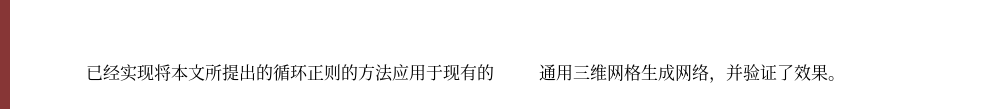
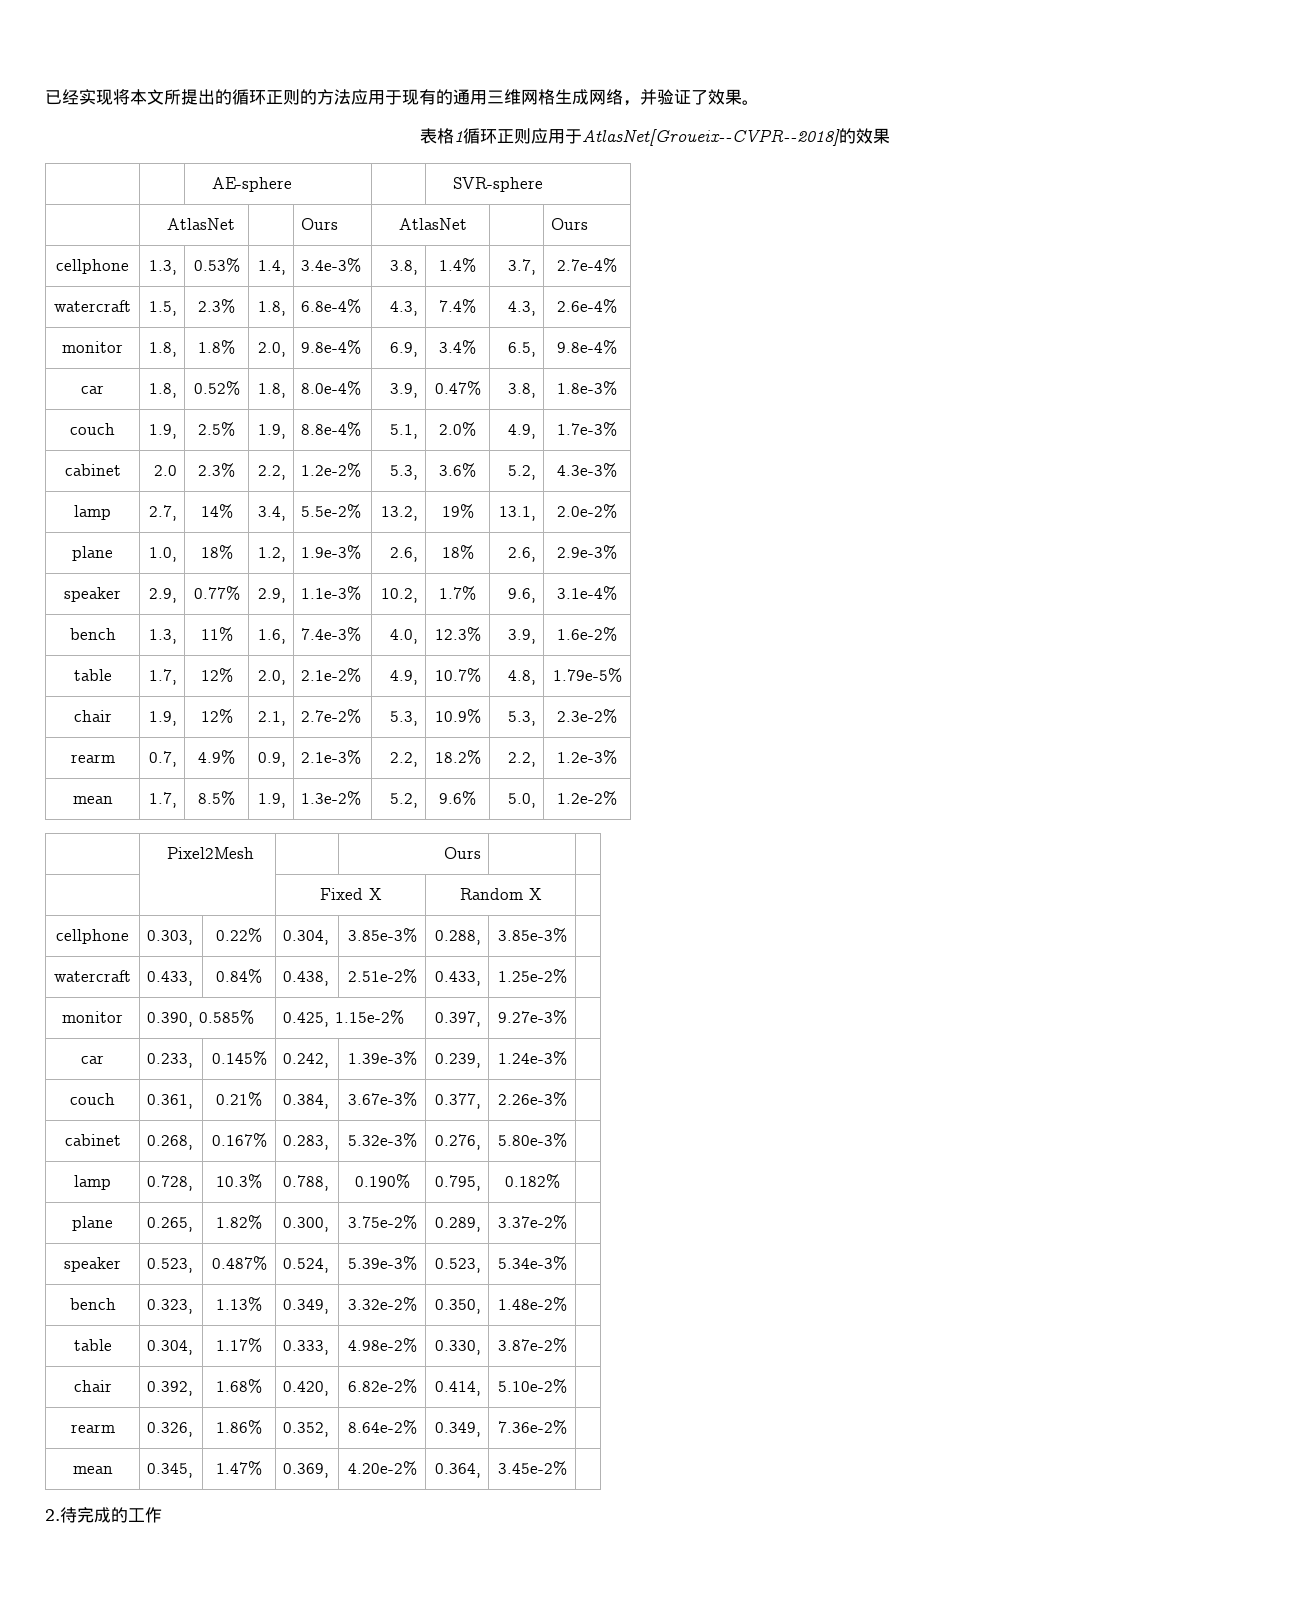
(845, 78) none -> [419,128,890,146] [211,177,292,192] [452,177,543,192] [166,218,235,230] [301,218,339,230] [398,218,467,230] [551,218,589,230] [56,259,129,274] [148,260,177,275] [193,258,240,272] [257,260,286,275] [301,258,362,272] [389,260,418,275] [439,258,476,272] [507,259,536,275] [557,258,617,272] [54,300,131,312] [148,301,177,316] [198,299,235,313] [257,301,286,316] [301,299,362,313] [389,301,418,316] [439,299,476,313] [507,301,536,316] [557,299,617,313] [62,341,123,353] [148,342,177,357] [198,340,235,354] [257,342,286,357] [301,340,362,354] [389,342,418,357] [439,340,476,354] [507,342,536,357] [557,340,617,354] [81,385,104,394] [148,383,177,398] [193,381,240,395] [257,383,286,398] [301,381,362,395] [389,383,418,398] [434,381,481,395] [507,383,536,398] [557,381,617,395] [70,423,115,435] [148,424,177,439] [198,422,235,436] [257,424,286,439] [301,422,362,436] [389,424,418,439] [439,422,476,436] [507,424,536,439] [557,422,617,436] [64,464,121,476] [153,465,177,476] [198,463,235,477] [257,465,286,480] [301,463,362,477] [389,465,418,480] [439,463,476,477] [507,465,536,480] [557,463,617,477] [74,505,111,520] [148,505,177,521] [200,504,233,518] [257,506,286,521] [301,504,362,518] [380,506,418,521] [441,504,474,518] [498,506,536,521] [557,504,617,518] [72,546,113,561] [148,547,177,562] [200,545,233,559] [257,547,286,562] [301,545,362,559] [389,547,418,562] [441,545,474,559] [507,547,536,562] [557,545,617,559] [64,587,121,602] [148,588,177,603] [193,586,240,600] [257,588,286,603] [301,586,362,600] [380,588,418,603] [439,586,476,600] [507,588,536,603] [557,586,617,600] [69,628,116,640] [148,629,177,644] [200,627,233,641] [257,629,286,644] [301,627,362,641] [389,629,418,644] [434,627,481,641] [507,629,536,644] [557,627,617,641] [73,669,112,681] [148,669,177,685] [200,668,233,682] [257,670,286,685] [301,668,362,682] [389,670,418,685] [434,668,481,682] [507,670,536,685] [552,668,622,682] [73,710,112,722] [148,711,177,726] [200,709,233,723] [257,711,286,726] [301,709,362,723] [389,711,418,726] [434,709,481,723] [507,711,536,726] [557,709,617,723] [70,754,115,763] [148,751,177,767] [198,750,235,764] [257,752,286,767] [301,750,362,764] [389,752,418,767] [434,750,481,764] [507,752,536,767] [557,750,617,764] [72,796,113,804] [148,792,177,808] [198,791,235,805] [257,793,286,808] [301,791,362,805] [389,793,418,808] [439,791,476,805] [507,793,536,808] [557,791,617,805] [166,847,254,859] [443,847,481,859] [319,888,382,900] [459,888,542,900] [56,929,129,944] [147,930,194,945] [216,928,262,942] [283,930,330,945] [347,928,417,942] [434,930,481,945] [497,928,567,942] [54,970,131,982] [147,971,194,986] [216,969,262,983] [283,971,330,986] [347,969,417,983] [434,971,481,986] [497,969,567,983] [62,1011,123,1023] [147,1010,255,1027] [283,1010,405,1027] [434,1011,481,1027] [497,1010,567,1024] [81,1055,104,1064] [147,1053,194,1068] [211,1051,267,1065] [283,1053,330,1068] [347,1051,417,1065] [434,1053,481,1068] [497,1051,567,1065] [70,1093,115,1105] [147,1094,194,1109] [216,1092,262,1106] [283,1094,330,1109] [347,1092,417,1106] [434,1093,481,1109] [497,1092,567,1106] [64,1134,121,1146] [147,1135,194,1150] [211,1133,267,1147] [283,1135,330,1150] [347,1133,417,1147] [434,1134,481,1150] [497,1133,567,1147] [74,1175,111,1190] [147,1175,194,1191] [216,1174,262,1188] [283,1175,330,1191] [354,1174,410,1188] [434,1175,481,1191] [504,1174,560,1188] [72,1216,113,1231] [147,1217,194,1232] [216,1215,262,1229] [283,1217,330,1232] [347,1215,417,1229] [434,1217,481,1232] [497,1215,567,1229] [64,1257,121,1272] [147,1258,194,1273] [211,1256,267,1270] [283,1258,330,1273] [347,1256,417,1270] [434,1258,481,1273] [497,1256,567,1270] [69,1298,116,1310] [147,1299,194,1314] [216,1297,262,1311] [283,1299,330,1314] [347,1297,417,1311] [434,1299,481,1314] [497,1297,567,1311] [73,1339,112,1351] [147,1340,194,1355] [216,1338,262,1352] [283,1340,330,1355] [347,1338,417,1352] [434,1340,481,1355] [497,1338,567,1352] [73,1380,112,1392] [147,1381,194,1396] [216,1379,262,1393] [283,1381,330,1396] [347,1379,417,1393] [434,1381,481,1396] [497,1379,567,1393] [70,1424,115,1433] [147,1422,194,1437] [216,1420,262,1434] [283,1422,330,1437] [347,1420,417,1434] [434,1422,481,1437] [497,1420,567,1434] [72,1466,113,1474] [147,1463,194,1478] [216,1461,262,1475] [283,1463,330,1478] [347,1461,417,1475] [434,1463,481,1478] [497,1461,567,1475] [45,1507,162,1523] // 表格1循环正则应用于AtlasNet[Groueix--CVPR--2018]的效果 // | | AE-sphere | | SVR-sphere // | AtlasNet | | Ours | AtlasNet | | Ours // cellphone | 1.3, | 0.53% | 1.4, | 3.4e-3% | 3.8, | 1.4% | 3.7, | 2.7e-4% // watercraft | 1.5, | 2.3% | 1.8, | 6.8e-4% | 4.3, | 7.4% | 4.3, | 2.6e-4% // monitor | 1.8, | 1.8% | 2.0, | 9.8e-4% | 6.9, | 3.4% | 6.5, | 9.8e-4% // car | 1.8, | 0.52% | 1.8, | 8.0e-4% | 3.9, | 0.47% | 3.8, | 1.8e-3% // couch | 1.9, | 2.5% | 1.9, | 8.8e-4% | 5.1, | 2.0% | 4.9, | 1.7e-3% // cabinet | 2.0 | 2.3% | 2.2, | 1.2e-2% | 5.3, | 3.6% | 5.2, | 4.3e-3% // lamp | 2.7, | 14% | 3.4, | 5.5e-2% | 13.2, | 19% | 13.1, | 2.0e-2% // plane | 1.0, | 18% | 1.2, | 1.9e-3% | 2.6, | 18% | 2.6, | 2.9e-3% // speaker | 2.9, | 0.77% | 2.9, | 1.1e-3% | 10.2, | 1.7% | 9.6, | 3.1e-4% // bench | 1.3, | 11% | 1.6, | 7.4e-3% | 4.0, | 12.3% | 3.9, | 1.6e-2% // table | 1.7, | 12% | 2.0, | 2.1e-2% | 4.9, | 10.7% | 4.8, | 1.79e-5% // chair | 1.9, | 12% | 2.1, | 2.7e-2% | 5.3, | 10.9% | 5.3, | 2.3e-2% // rearm | 0.7, | 4.9% | 0.9, | 2.1e-3% | 2.2, | 18.2% | 2.2, | 1.2e-3% // mean | 1.7, | 8.5% | 1.9, | 1.3e-2% | 5.2, | 9.6% | 5.0, | 1.2e-2% // | Pixel2Mesh | | Ours | | // | | Fixed X | Random X | // cellphone | 0.303, | 0.22% | 0.304, | 3.85e-3% | 0.288, | 3.85e-3% | // watercraft | 0.433, | 0.84% | 0.438, | 2.51e-2% | 0.433, | 1.25e-2% | // monitor | 0.390, 0.585% | 0.425, 1.15e-2% | 0.397, | 9.27e-3% | // car | 0.233, | 0.145% | 0.242, | 1.39e-3% | 0.239, | 1.24e-3% | // couch | 0.361, | 0.21% | 0.384, | 3.67e-3% | 0.377, | 2.26e-3% | // cabinet | 0.268, | 0.167% | 0.283, | 5.32e-3% | 0.276, | 5.80e-3% | // lamp | 0.728, | 10.3% | 0.788, | 0.190% | 0.795, | 0.182% | // plane | 0.265, | 1.82% | 0.300, | 3.75e-2% | 0.289, | 3.37e-2% | // speaker | 0.523, | 0.487% | 0.524, | 5.39e-3% | 0.523, | 5.34e-3% | // bench | 0.323, | 1.13% | 0.349, | 3.32e-2% | 0.350, | 1.48e-2% | // table | 0.304, | 1.17% | 0.333, | 4.98e-2% | 0.330, | 3.87e-2% | // chair | 0.392, | 1.68% | 0.420, | 6.82e-2% | 0.414, | 5.10e-2% | // rearm | 0.326, | 1.86% | 0.352, | 8.64e-2% | 0.349, | 7.36e-2% | // mean | 0.345, | 1.47% | 0.369, | 4.20e-2% | 0.364, | 3.45e-2% | // 2.待完成的工作

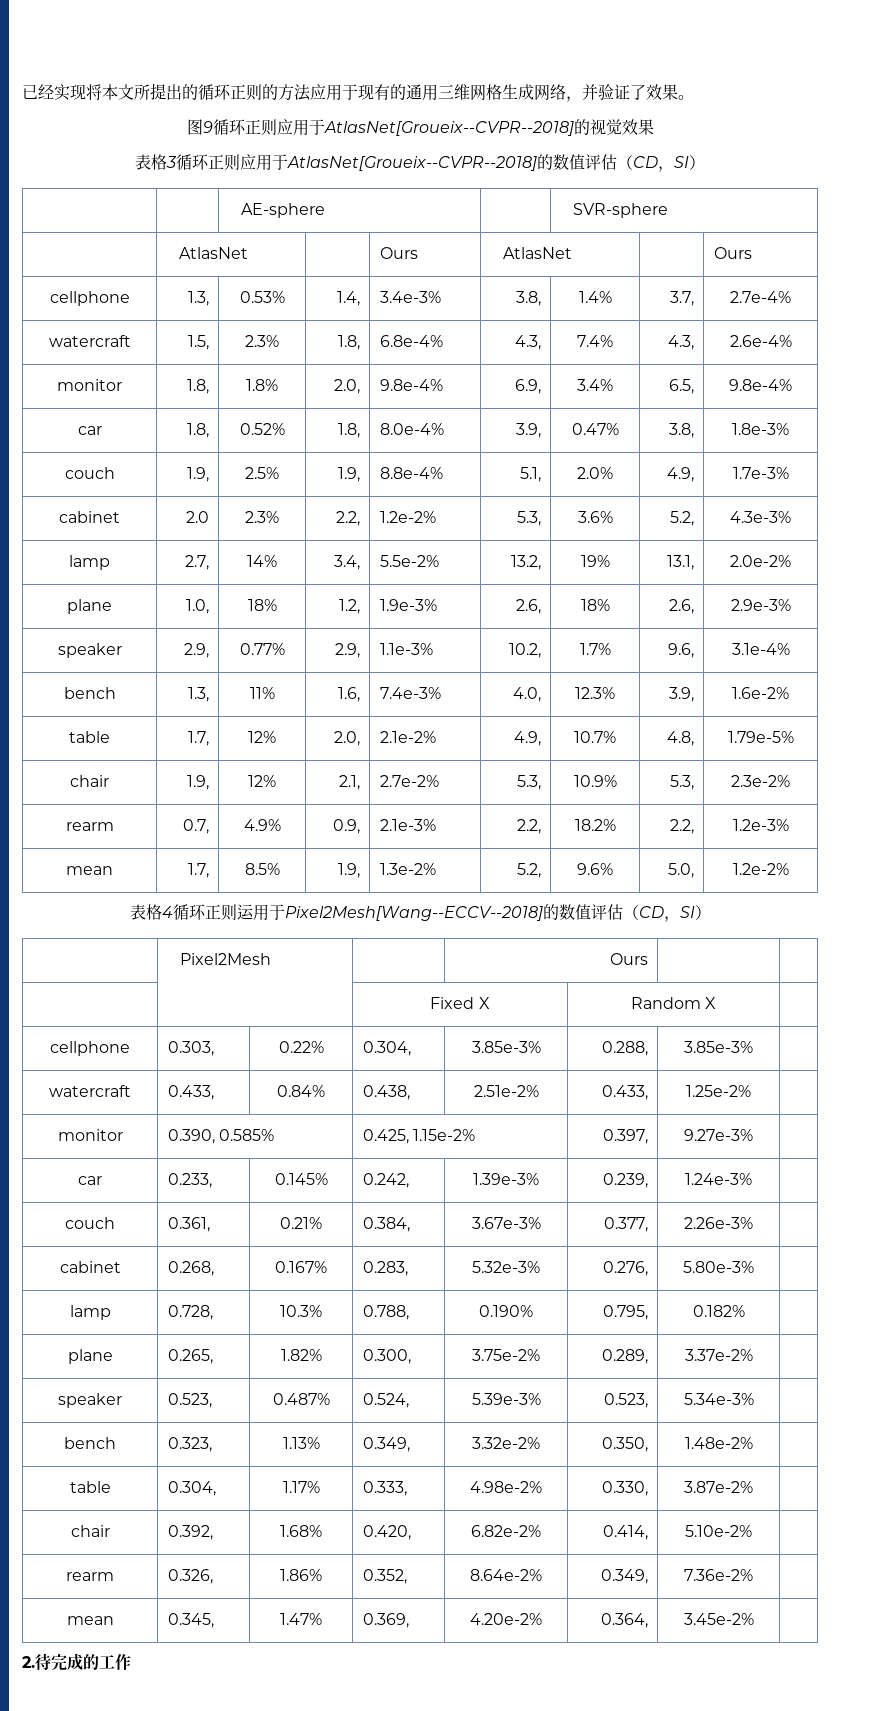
[419,128,890,146] 表格1循环正则应用于AtlasNet[Groueix--CVPR--2018]的效果 -> [186,119,654,136] [135,154,705,172] 图9循环正则应用于AtlasNet[Groueix--CVPR--2018]的视觉效果 // 表格3循环正则应用于AtlasNet[Groueix--CVPR--2018]的数值评估（CD，SI）
(617, 798) none -> [129,904,711,922] // 表格4循环正则运用于Pixel2Mesh[Wang--ECCV--2018]的数值评估（CD，SI）

